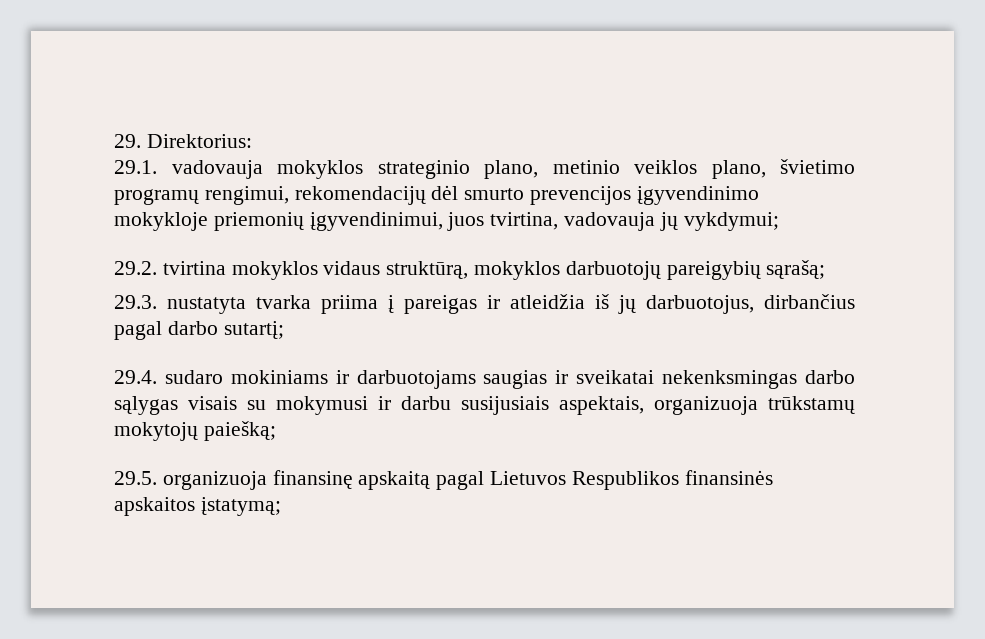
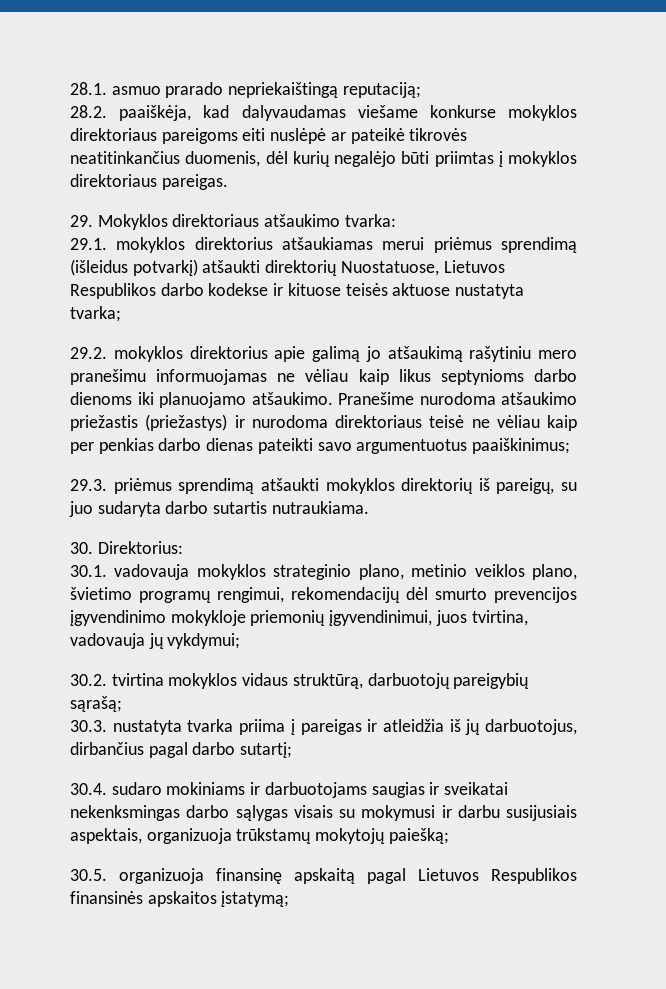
[114,134,141,148] 29. -> [70,82,421,98] [70,105,577,121] [70,128,468,144] [70,151,577,167] [70,174,228,190] [70,214,396,230] [70,237,577,253] [70,259,505,276] [70,283,525,299] [70,306,121,322] [70,346,577,362] [70,369,578,385] [70,392,577,408] [70,414,577,431] [70,438,571,454] [70,478,577,494] [69,501,369,517] [70,542,93,554] 28.1. asmuo prarado nepriekaištingą reputaciją; // 28.2. paaiškėja, kad dalyvaudamas viešame konkurse mokyklos direktoriaus pareigoms eiti nuslėpė ar pateikė tikrovės neatitinkančius duomenis, dėl kurių negalėjo būti priimtas į mokyklos direktoriaus pareigas. // 29. Mokyklos direktoriaus atšaukimo tvarka: // 29.1. mokyklos direktorius atšaukiamas merui priėmus sprendimą (išleidus potvarkį) atšaukti direktorių Nuostatuose, Lietuvos Respublikos darbo kodekse ir kituose teisės aktuose nustatyta tvarka; // 29.2. mokyklos direktorius apie galimą jo atšaukimą rašytiniu mero pranešimu informuojamas ne vėliau kaip likus septynioms darbo dienoms iki planuojamo atšaukimo. Pranešime nurodoma atšaukimo priežastis (priežastys) ir nurodoma direktoriaus teisė ne vėliau kaip per penkias darbo dienas pateikti savo argumentuotus paaiškinimus; // 29.3. priėmus sprendimą atšaukti mokyklos direktorių iš pareigų, su juo sudaryta darbo sutartis nutraukiama. // 30.
[114,160,157,174] 29.1. -> [70,565,107,577] 30.1.
[114,261,157,275] 29.2. -> [70,674,107,686] 30.2.
[474,261,561,280] mokyklos -> (363, 681) none
[114,295,157,309] 29.3. -> [70,720,107,732] 30.3.
[114,370,157,384] 29.4. -> [70,783,107,795] 30.4.
[114,471,157,485] 29.5. -> [70,869,107,881] 30.5.

